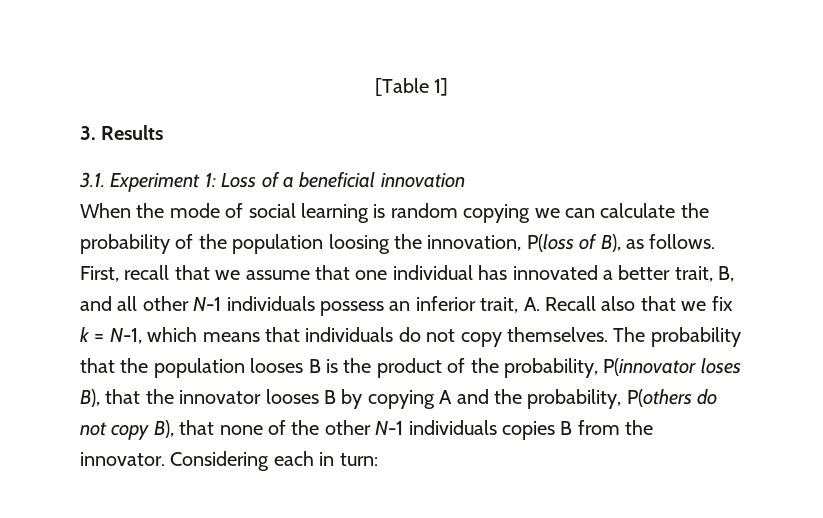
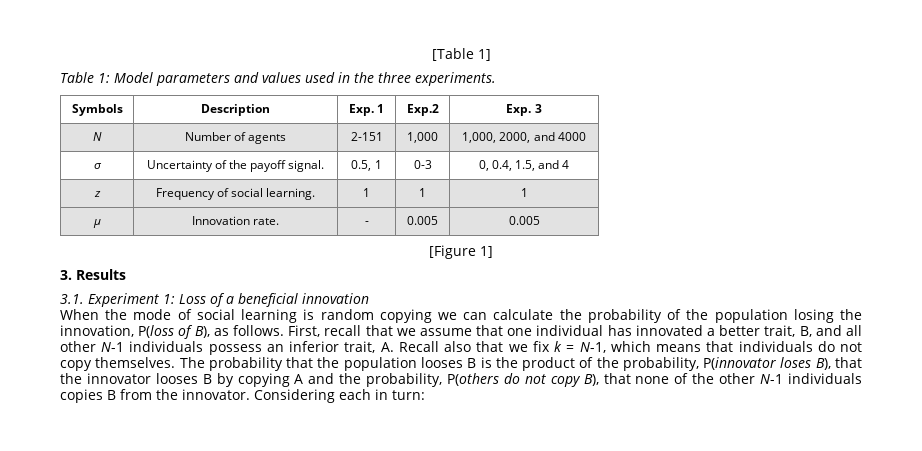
(449, 87) none -> [60,72,496,86] [71,104,123,116] [201,104,270,116] [348,104,385,116] [406,104,439,116] [506,104,542,116] [93,132,102,141] [184,132,287,144] [350,132,383,141] [407,132,438,143] [462,132,586,143] [93,163,102,169] [146,160,325,172] [351,160,382,171] [413,160,432,169] [478,160,570,171] [93,191,101,197] [155,188,316,200] [363,188,370,197] [419,188,426,197] [520,188,528,197] [92,219,101,228] [191,216,280,225] [364,221,369,225] [407,216,438,225] [508,216,540,225] [429,245,493,259] // Table 1: Model parameters and values used in the three experiments. // Symbols | Description | Exp. 1 | Exp.2 | Exp. 3 // N | Number of agents | 2-151 | 1,000 | 1,000, 2000, and 4000 // σ | Uncertainty of the payoff signal. | 0.5, 1 | 0-3 | 0, 0.4, 1.5, and 4 // z | Frequency of social learning. | 1 | 1 | 1 // μ | Innovation rate. | - | 0.005 | 0.005 // [Figure 1]
[328,234,390,254] loosing -> [793,309,834,323] losing

